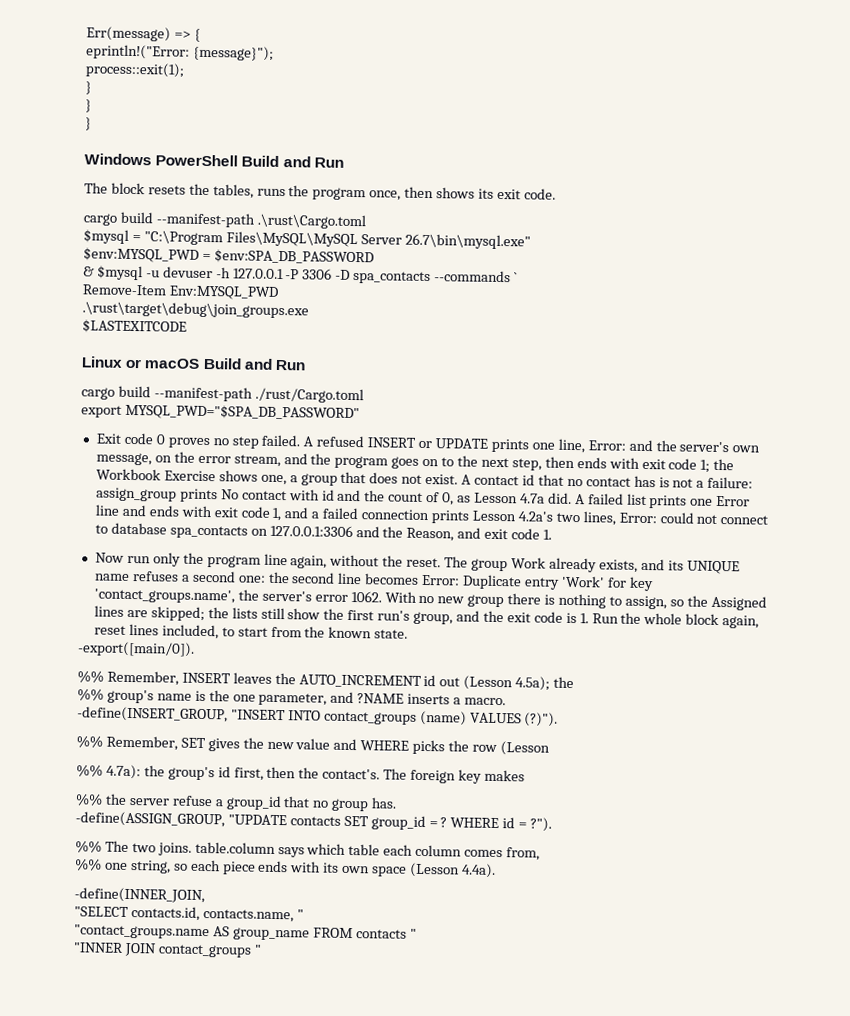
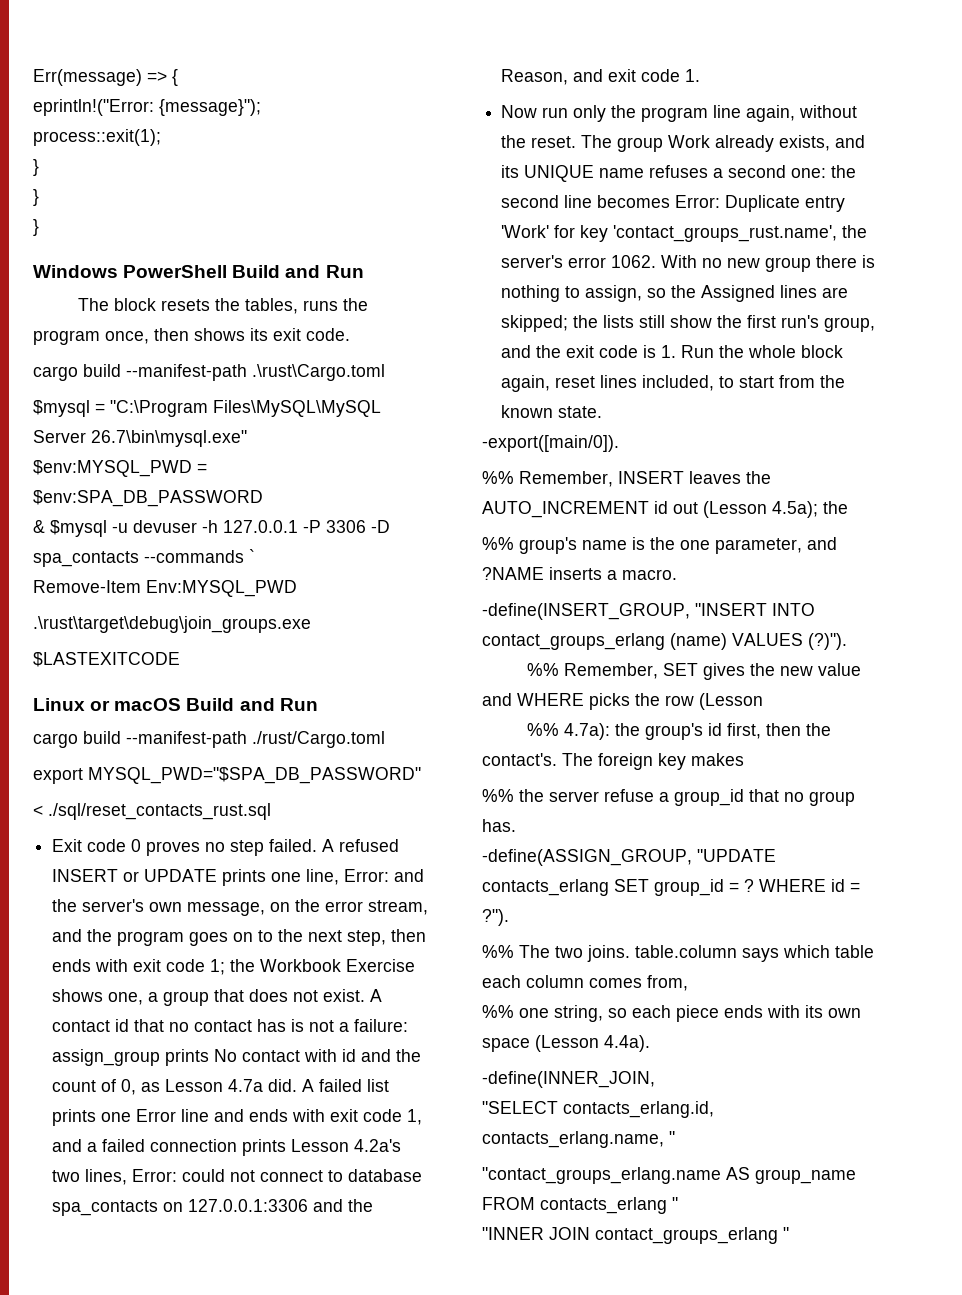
(360, 412) none -> [33,803,271,820] // < ./sql/reset_contacts_rust.sql
[93,588,235,604] 'contact_groups.name', -> [613,225,838,242] 'contact_groups_rust.name',
[323,711,417,725] contact_groups -> [482,633,665,650] contact_groups_erlang
[289,816,341,826] contacts -> [482,879,609,896] contacts_erlang
[130,906,304,923] [74,924,210,940] contacts.id, contacts.name, " // "contact_groups.name -> [563,1101,714,1118] [482,1131,675,1148] [482,1167,721,1184] contacts_erlang.id, contacts_erlang.name, " // "contact_groups_erlang.name
[355,929,407,939] contacts -> [540,1197,667,1214] contacts_erlang
[157,944,252,958] contact_groups -> [595,1227,778,1244] contact_groups_erlang

